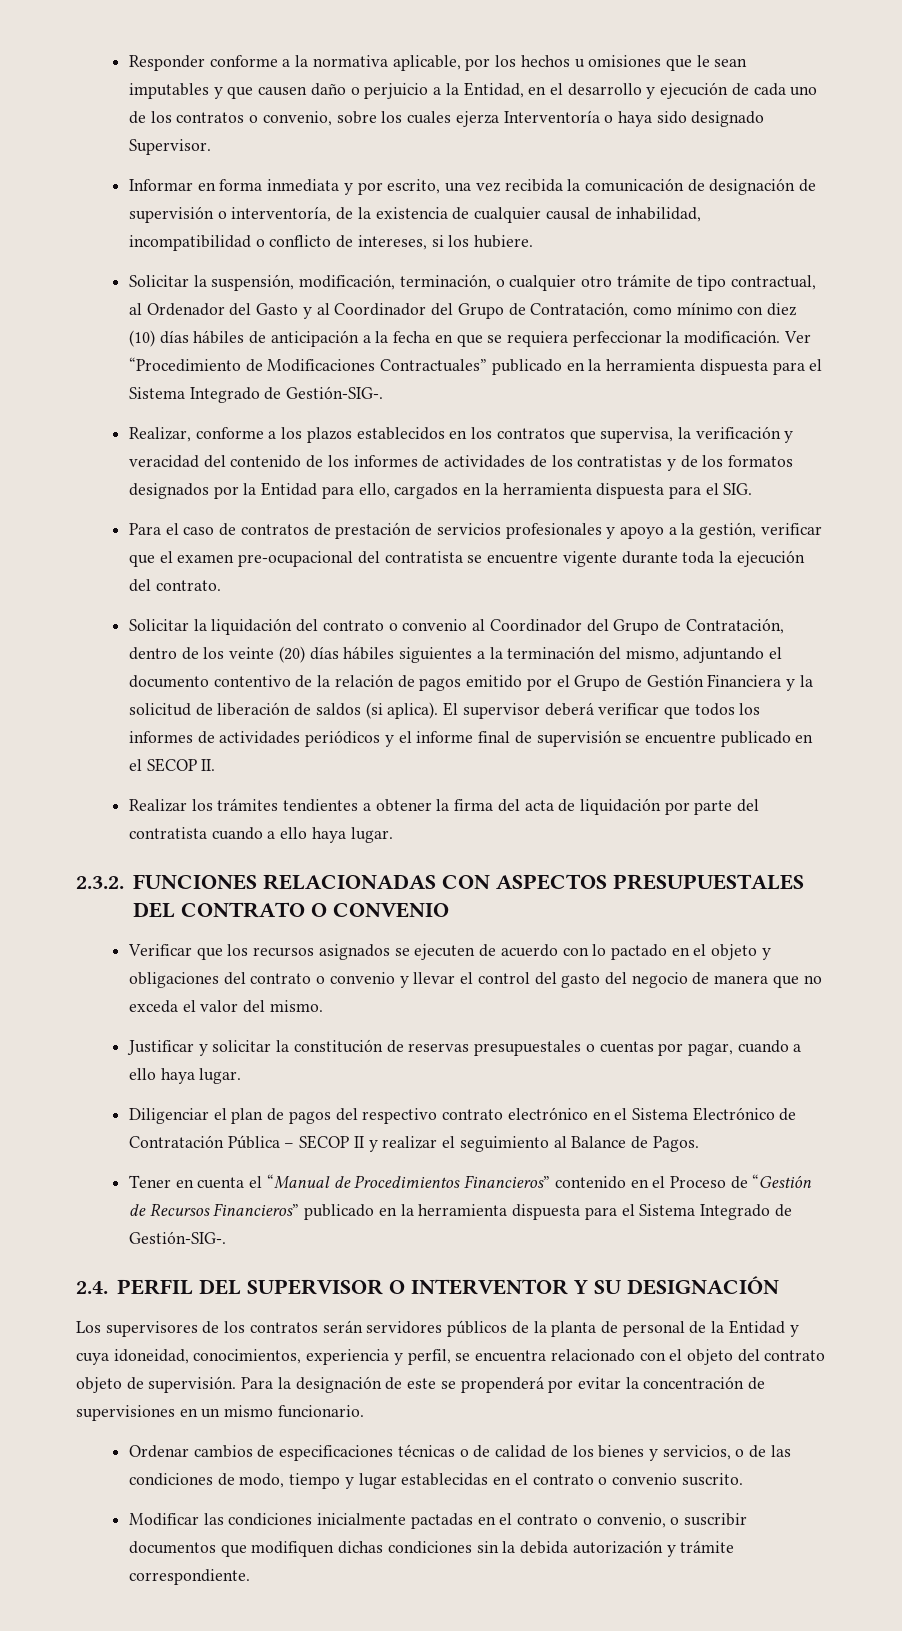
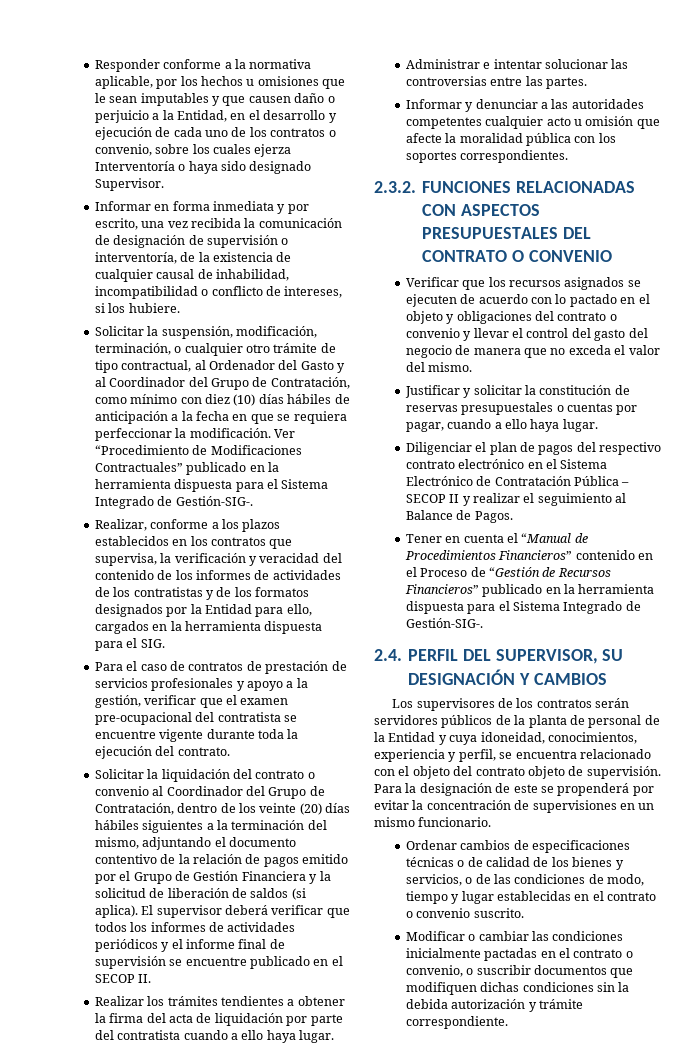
(393, 835) none -> [405,59,629,69] [405,76,588,89] [405,99,644,112] [405,116,660,129] [405,133,616,146] [405,150,569,163] // Administrar e intentar solucionar las controversias entre las partes. // Informar y denunciar a las autoridades competentes cualquier acto u omisión que afecte la moralidad pública con los soportes correspondientes.
[246,1279,588,1295] SUPERVISOR O INTERVENTOR Y -> [495,649,598,664] SUPERVISOR,
(779, 1285) none -> [518,673,607,685] Y CAMBIOS
(200, 1519) none -> [468,931,529,941] o cambiar

